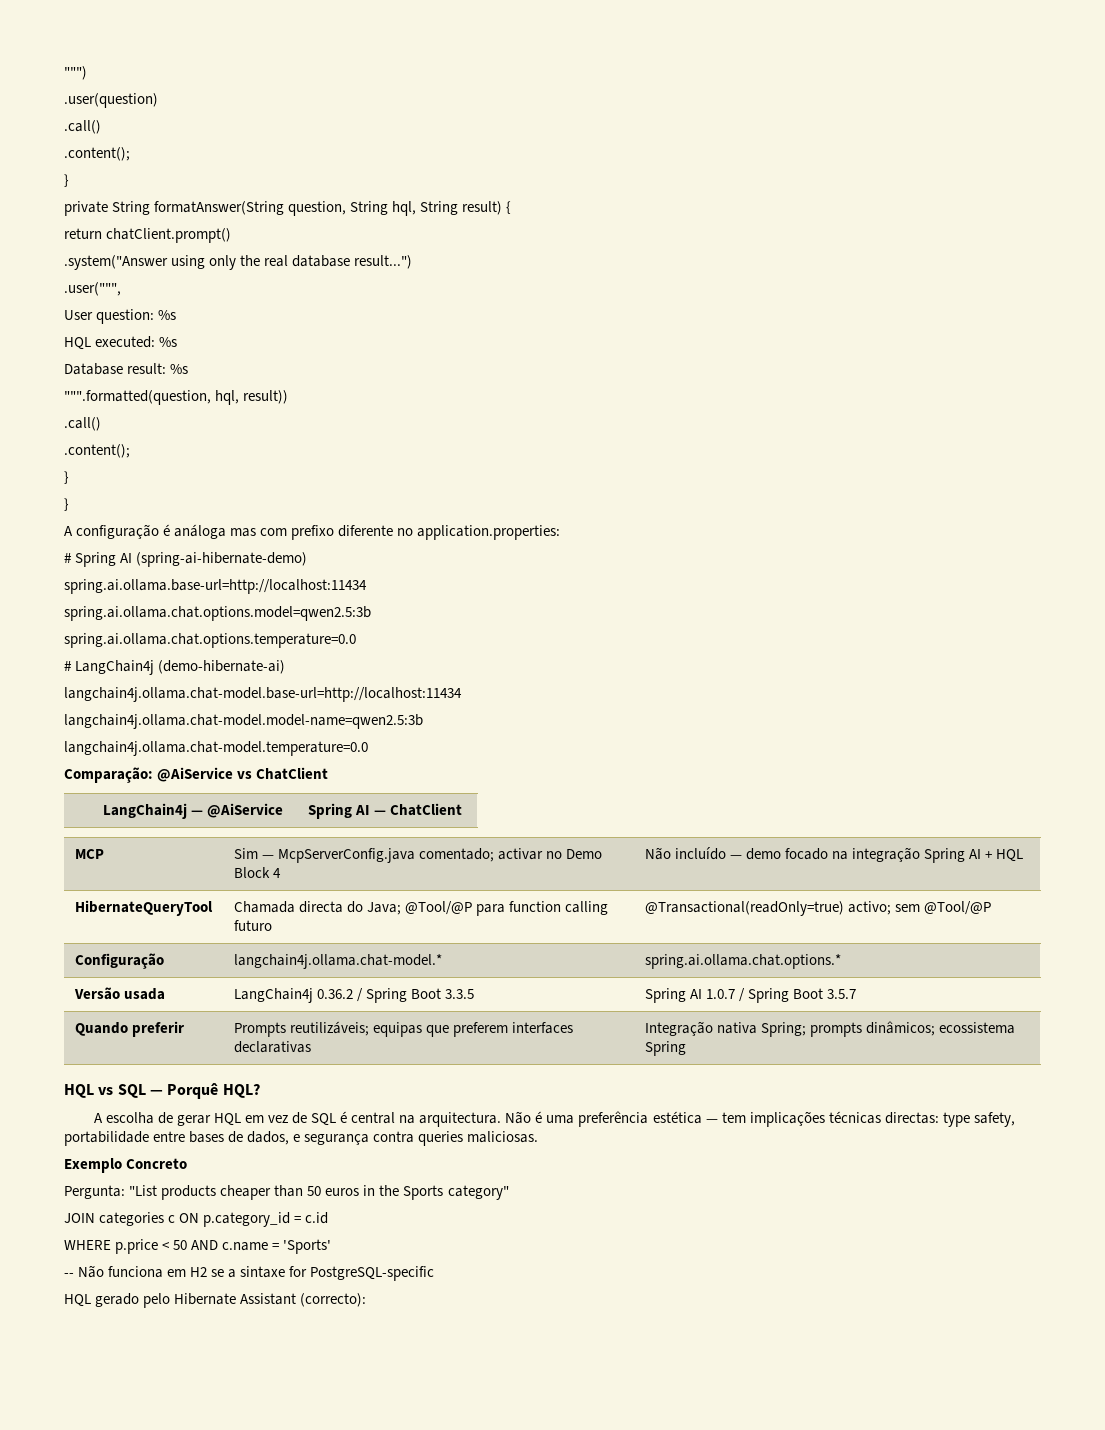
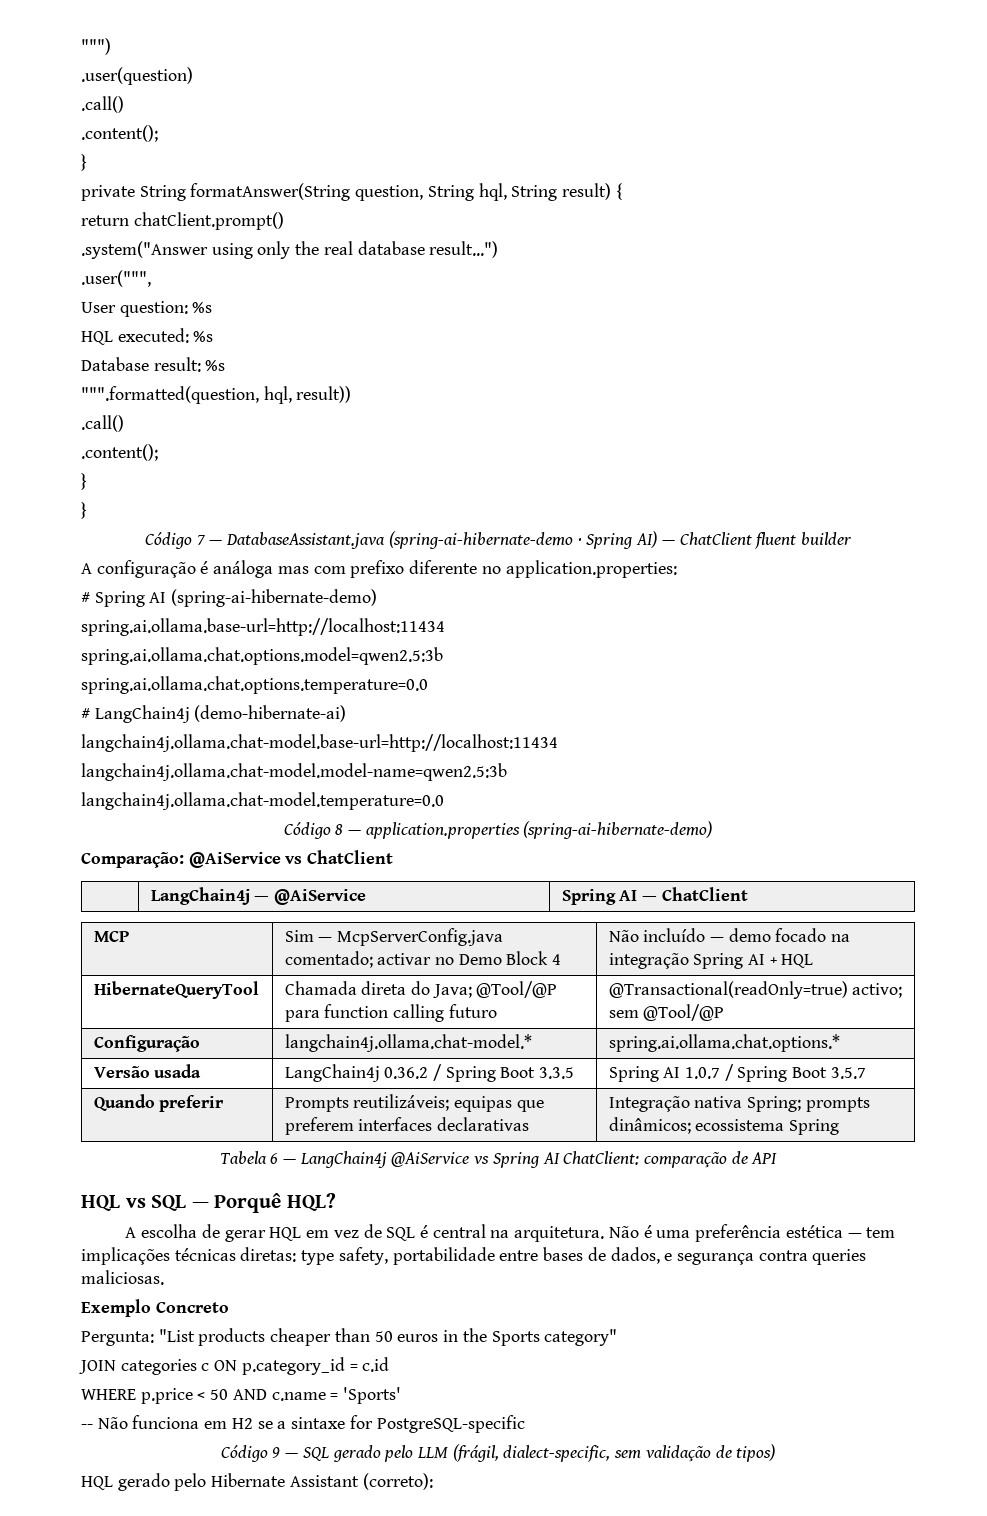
(69, 504) none -> [145,531,852,549] // Código 7 — DatabaseAssistant.java (spring-ai-hibernate-demo · Spring AI) — ChatClient fluent builder
(368, 748) none -> [283,821,713,839] // Código 8 — application.properties (spring-ai-hibernate-demo)
[298,901,343,913] directa -> [361,981,407,995] direta
(686, 1048) none -> [219,1151,778,1168] // Tabela 6 — LangChain4j @AiService vs Spring AI ChatClient: comparação de API
[419,1112,502,1127] arquitectura. -> [514,1226,605,1242] arquitetura.
[884,1112,939,1124] directas: -> [240,1247,297,1262] diretas:
(435, 1273) none -> [220,1444,776,1462] // Código 9 — SQL gerado pelo LLM (frágil, dialect-specific, sem validação de tipos)
[300,1293,367,1307] (correcto): -> [362,1473,433,1490] (correto):

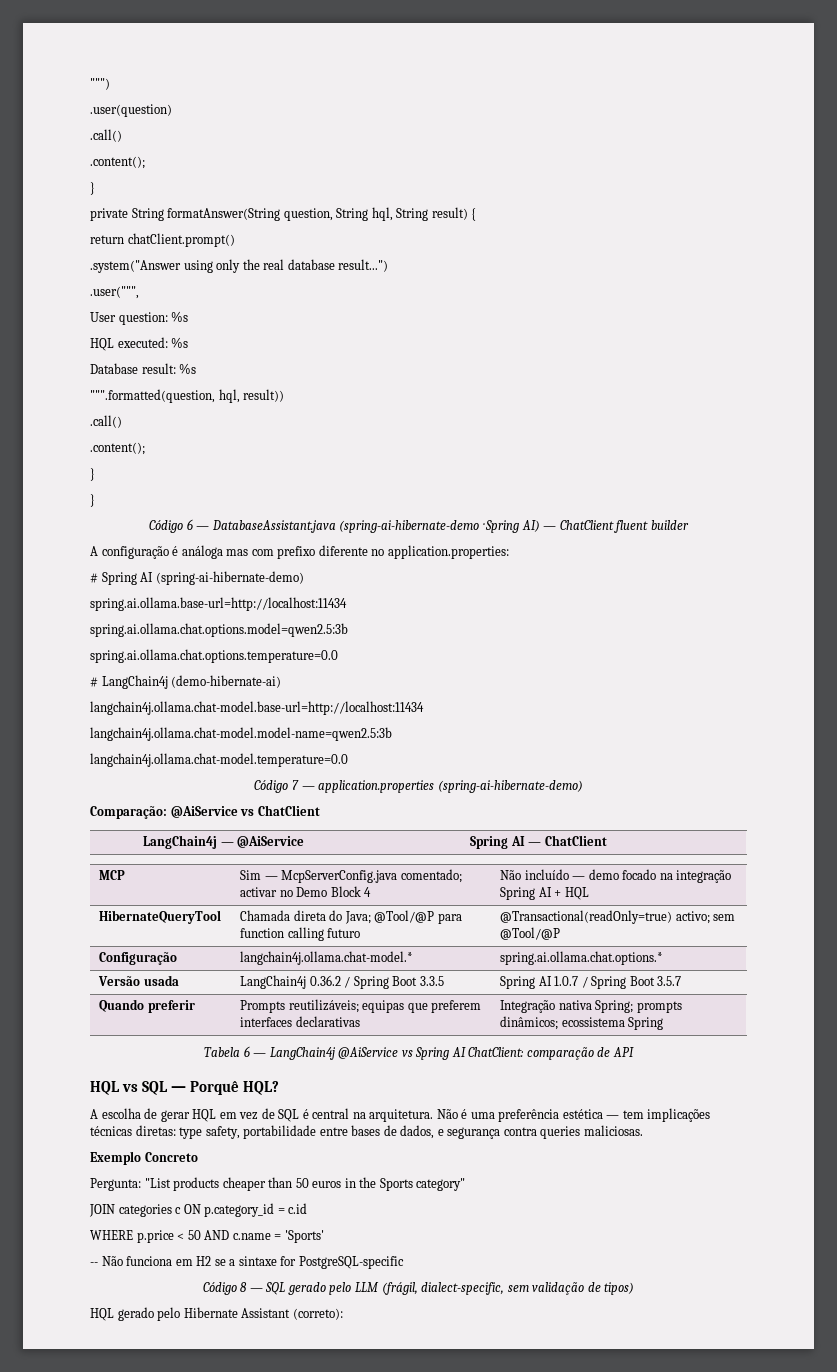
[196,535,205,545] 7 -> [186,519,193,530] 6
[335,824,344,835] 8 -> [291,780,299,790] 7
[272,1447,281,1458] 9 -> [240,1282,248,1292] 8

